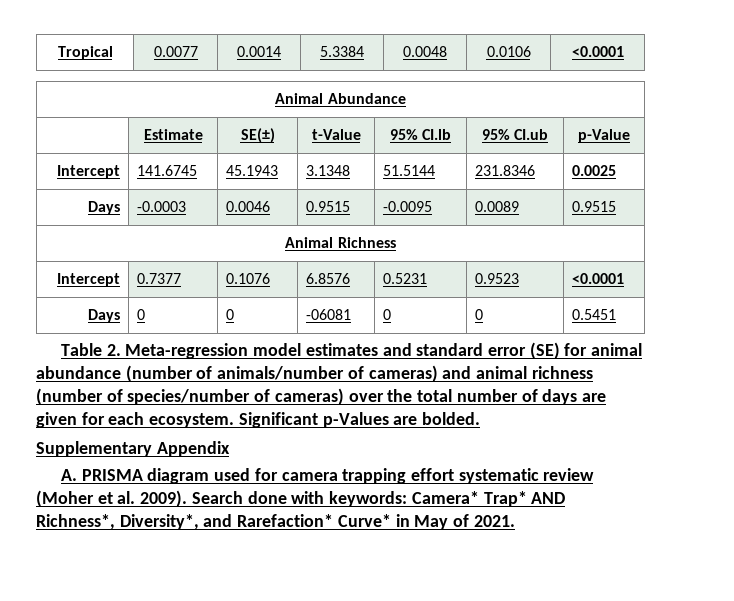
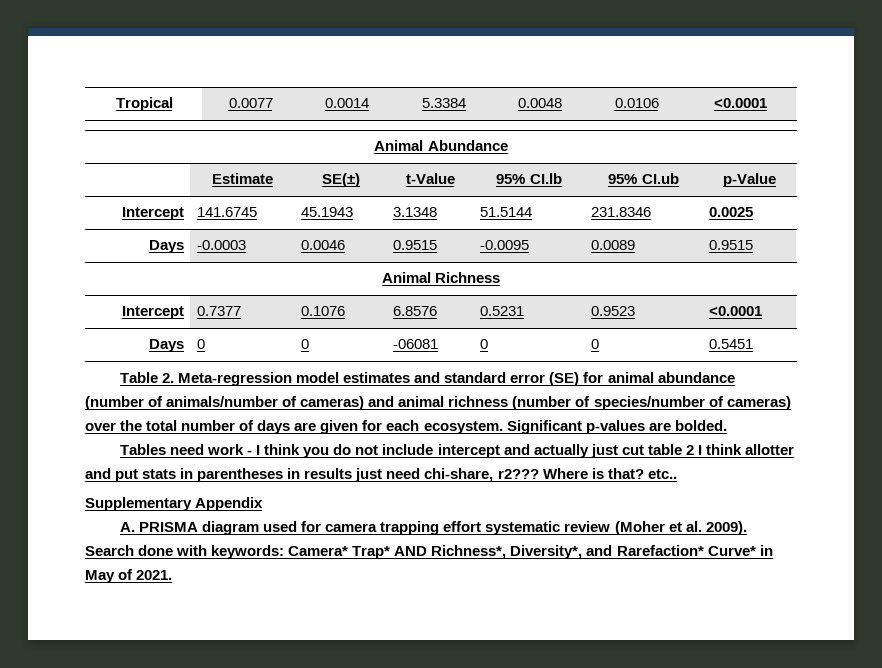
[322,412,389,428] p-Values -> [585,420,645,434] p-values
(481, 418) none -> [120,444,794,458] [85,468,677,482] // Tables need work - I think you do not include intercept and actually just cut table 2 I think allotter and put stats in parentheses in results just need chi-share, r2??? Where is that? etc..

